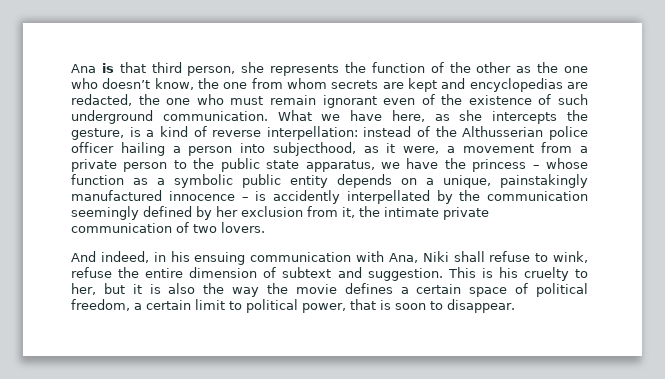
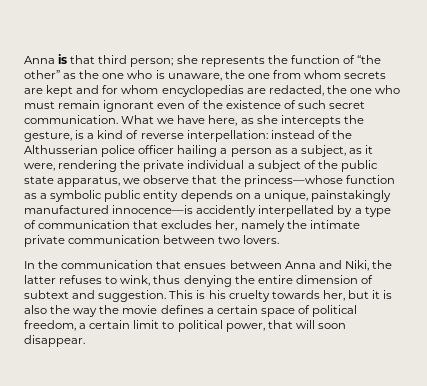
[71,64,96,73] Ana -> [24,56,55,64] Anna
[187,66,236,76] person, -> [130,58,174,67] person;
[449,62,512,73] the other -> [357,55,382,64] [24,70,60,79] “the other”
[102,78,194,90] doesn’t know, -> [155,70,222,81] is unaware,
(466, 83) none -> [102,85,159,94] for whom
[71,110,153,124] underground -> [328,101,365,109] secret
[240,142,588,156] [71,159,187,172] into subjecthood, as it were, a movement from a private person to -> [274,145,374,157] [24,160,316,172] as a subject, as it were, rendering the private individual a subject of
[406,158,589,172] have the princess – whose -> [143,175,343,187] observe that the princess—whose
[168,190,588,204] [71,206,355,220] innocence – is accidently interpellated by the communication seemingly defined by her exclusion from it, -> [112,205,391,217] [24,220,285,232] innocence—is accidently interpellated by a type of communication that excludes her, namely
[176,222,189,233] of -> [163,235,216,244] between
[71,251,588,265] [71,267,112,278] And indeed, in his ensuing communication with Ana, Niki shall refuse to wink, refuse -> [24,260,392,271] [24,275,232,287] In the communication that ensues between Anna and Niki, the latter refuses to wink, thus denying
[574,269,588,278] to -> [271,290,320,299] towards
[380,300,443,310] is soon to -> [295,320,346,329] will soon

